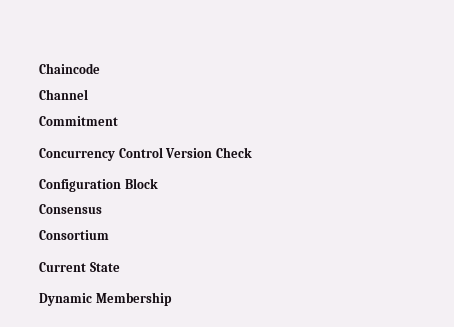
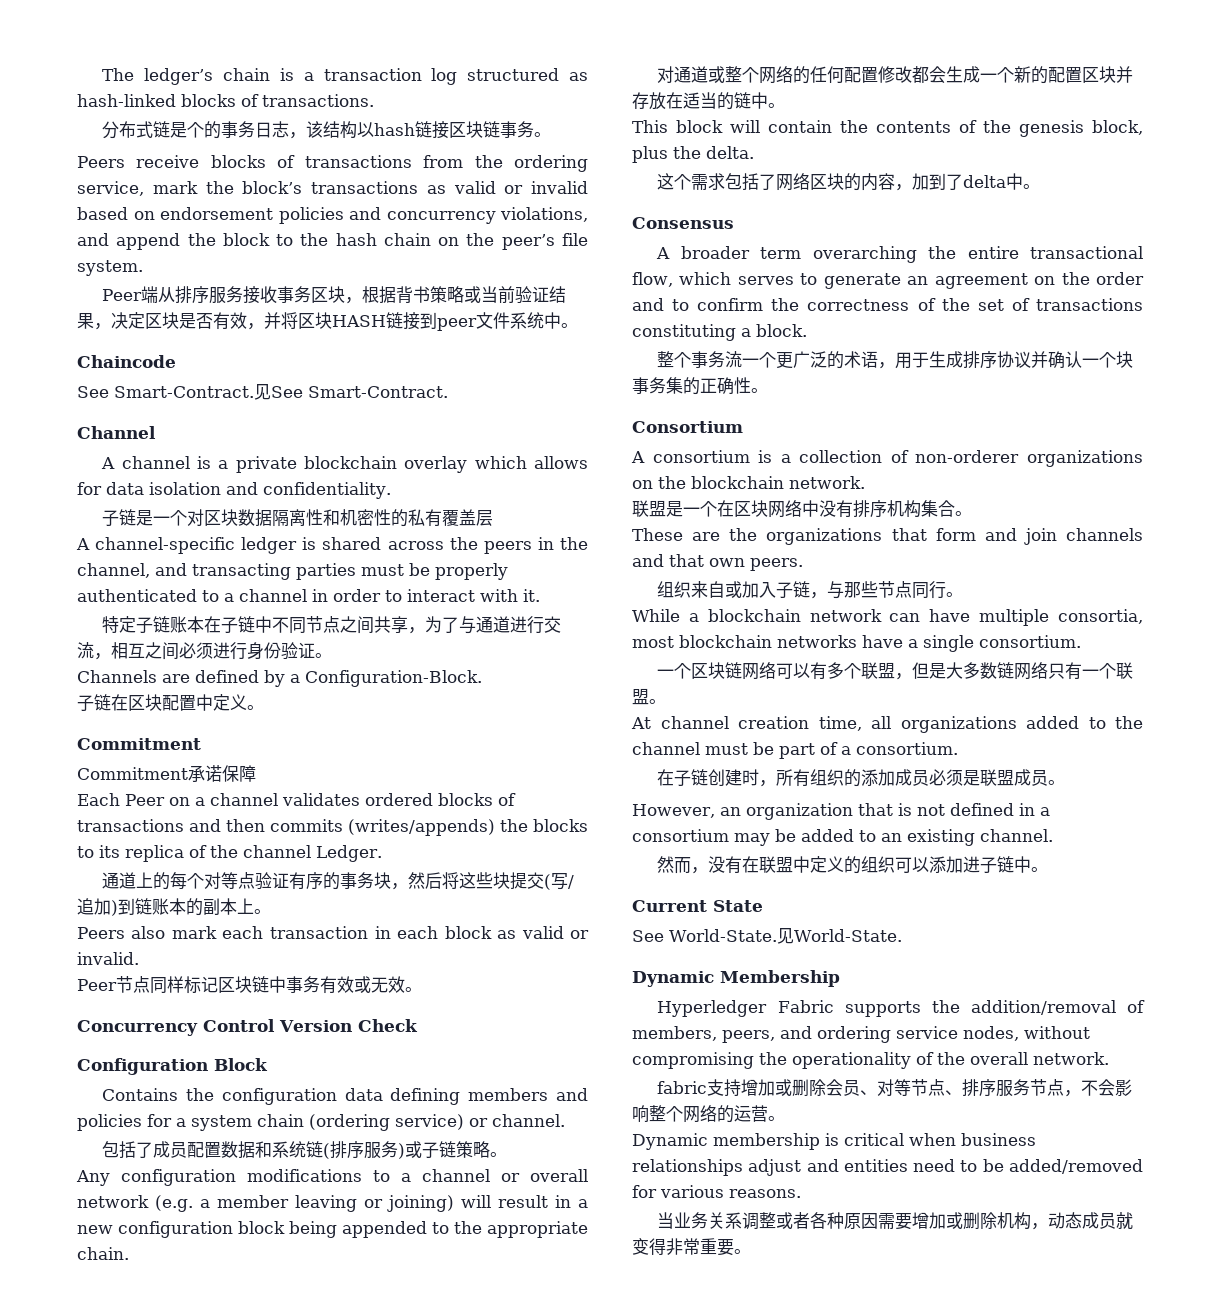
[39,63,100,74] [39,89,88,100] [39,116,118,126] Chaincode // Channel // Commitment -> [102,68,588,85] [77,94,374,107] [102,121,552,139] [77,155,588,172] [77,181,588,196] [77,207,588,224] [77,233,588,250] [77,260,143,276] [102,286,567,304] [77,312,578,331] [77,355,176,368] [77,384,448,400] [77,426,156,439] [101,456,588,473] [77,482,391,499] [102,509,494,527] [76,537,588,554] [77,563,508,580] [77,589,540,602] [102,616,562,634] [77,642,332,660] [77,670,482,687] [77,694,264,712] [77,738,201,750] [77,765,256,782] [77,793,516,806] [77,819,588,836] [77,845,382,862] [102,872,575,890] [77,898,271,916] [77,926,589,939] [77,952,139,965] [77,976,422,994] The ledger’s chain is a transaction log structured as hash-linked blocks of transactions. // 分布式链是个的事务日志，该结构以hash链接区块链事务。 // Peers receive blocks of transactions from the ordering service, mark the block’s transactions as valid or invalid based on endorsement policies and concurrency violations, and append the block to the hash chain on the peer’s file system. // Peer端从排序服务接收事务区块，根据背书策略或当前验证结果，决定区块是否有效，并将区块HASH链接到peer文件系统中。 // Chaincode // See Smart-Contract.见See Smart-Contract. // Channel // A channel is a private blockchain overlay which allows for data isolation and confidentiality. // 子链是一个对区块数据隔离性和机密性的私有覆盖层 // A channel-specific ledger is shared across the peers in the channel, and transacting parties must be properly authenticated to a channel in order to interact with it. // 特定子链账本在子链中不同节点之间共享，为了与通道进行交流，相互之间必须进行身份验证。 // Channels are defined by a Configuration-Block. // 子链在区块配置中定义。 // Commitment // Commitment承诺保障 // Each Peer on a channel validates ordered blocks of transactions and then commits (writes/appends) the blocks to its replica of the channel Ledger. // 通道上的每个对等点验证有序的事务块，然后将这些块提交(写/追加)到链账本的副本上。 // Peers also mark each transaction in each block as valid or invalid. // Peer节点同样标记区块链中事务有效或无效。
[39,204,102,214] [39,230,109,240] Consensus // Consortium -> [102,1088,588,1105] [77,1114,565,1131] [102,1141,508,1159] [76,1169,588,1186] [77,1195,588,1212] [77,1221,588,1238] [77,1247,129,1260] [657,66,1134,84] [632,92,785,110] [632,120,1143,137] [632,146,754,163] [657,173,1041,191] [632,217,734,229] [656,246,1143,263] [632,272,1144,289] [632,298,1143,311] [632,324,807,341] [657,351,1134,369] [632,377,768,395] [632,421,743,433] [631,450,1143,467] [632,476,865,489] [632,500,972,518] [632,528,1143,545] [632,554,803,571] [657,581,964,599] [632,609,1143,626] [632,635,1081,652] [657,662,1134,680] [632,688,666,705] [631,716,1143,733] [632,742,958,759] [657,769,1066,787] [632,803,1050,820] [632,829,1053,846] [657,856,1049,874] Contains the configuration data defining members and policies for a system chain (ordering service) or channel. // 包括了成员配置数据和系统链(排序服务)或子链策略。 // Any configuration modifications to a channel or overall network (e.g. a member leaving or joining) will result in a new configuration block being appended to the appropriate chain. // 对通道或整个网络的任何配置修改都会生成一个新的配置区块并存放在适当的链中。 // This block will contain the contents of the genesis block, plus the delta. // 这个需求包括了网络区块的内容，加到了delta中。 // Consensus // A broader term overarching the entire transactional flow, which serves to generate an agreement on the order and to confirm the correctness of the set of transactions constituting a block. // 整个事务流一个更广泛的术语，用于生成排序协议并确认一个块事务集的正确性。 // Consortium // A consortium is a collection of non-orderer organizations on the blockchain network. // 联盟是一个在区块网络中没有排序机构集合。 // These are the organizations that form and join channels and that own peers. // 组织来自或加入子链，与那些节点同行。 // While a blockchain network can have multiple consortia, most blockchain networks have a single consortium. // 一个区块链网络可以有多个联盟，但是大多数链网络只有一个联盟。 // At channel creation time, all organizations added to the channel must be part of a consortium. // 在子链创建时，所有组织的添加成员必须是联盟成员。 // However, an organization that is not defined in a consortium may be added to an existing channel. // 然而，没有在联盟中定义的组织可以添加进子链中。
(120, 267) none -> [632,928,902,944] // See World-State.见World-State.
(172, 299) none -> [657,1000,1145,1017] [632,1026,1090,1043] [632,1052,1109,1069] [657,1079,1133,1097] [632,1105,785,1123] [632,1133,1036,1150] [632,1159,1143,1176] [632,1185,801,1198] [657,1212,1134,1230] [632,1238,751,1256] // Hyperledger Fabric supports the addition/removal of members, peers, and ordering service nodes, without compromising the operationality of the overall network. // fabric支持增加或删除会员、对等节点、排序服务节点，不会影响整个网络的运营。 // Dynamic membership is critical when business relationships adjust and entities need to be added/removed for various reasons. // 当业务关系调整或者各种原因需要增加或删除机构，动态成员就变得非常重要。

